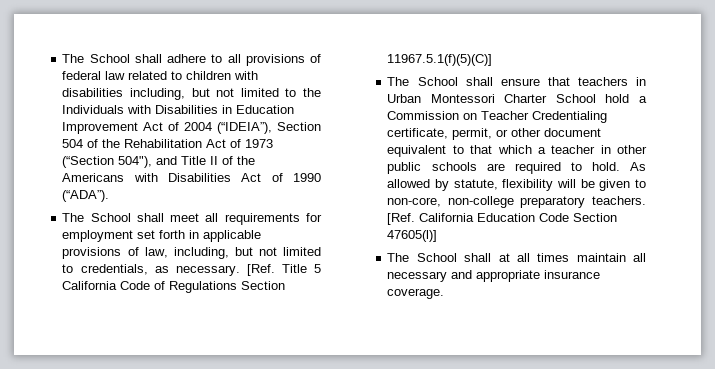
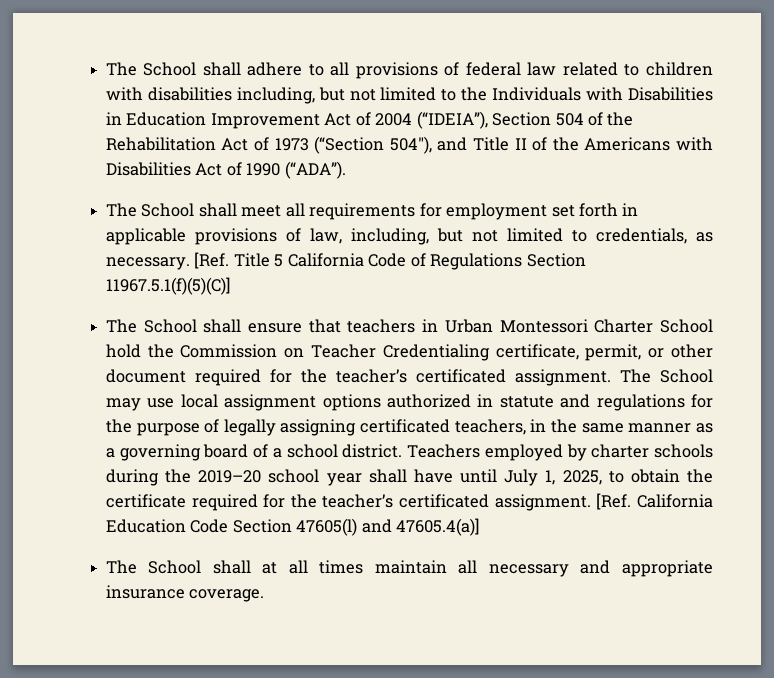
[639,96,647,103] a -> [147,344,174,358] the
[387,145,647,157] [387,162,646,174] [387,179,646,191] [387,196,646,208] equivalent to that which a teacher in other public schools are required to hold. As allowed by statute, flexibility will be given to non-core, non-college preparatory teachers. -> [194,369,714,386] [105,394,713,411] [105,419,713,436] [105,444,714,461] [105,469,713,486] [105,494,591,511] required for the teacher’s certificated assignment. The School may use local assignment options authorized in statute and regulations for the purpose of legally assigning certificated teachers, in the same manner as a governing board of a school district. Teachers employed by charter schools during the 2019–20 school year shall have until July 1, 2025, to obtain the certificate required for the teacher’s certificated assignment.
[387,230,438,242] 47605(l)] -> [296,518,480,536] 47605(l) and 47605.4(a)]

